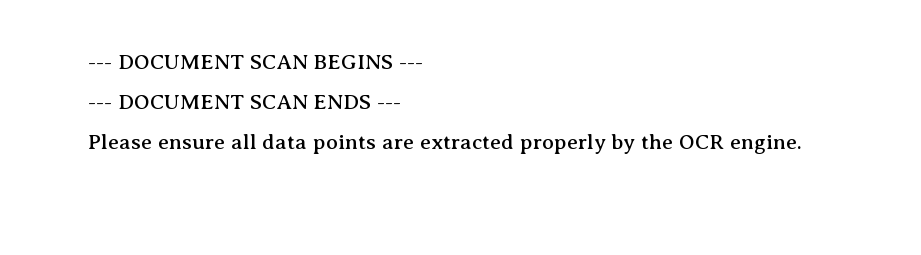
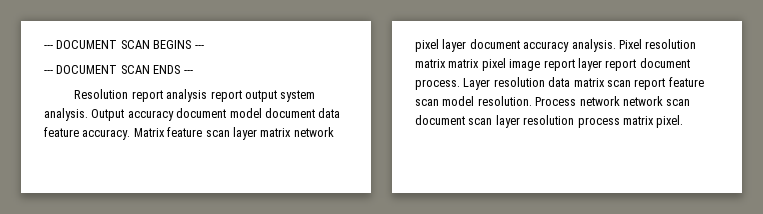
[88,134,802,154] Please ensure all data points are extracted properly by the OCR engine. -> [74,89,316,102] [44,108,341,121] [44,127,334,140] [415,39,697,52] [415,58,690,71] [415,77,704,90] [415,96,691,106] [415,115,684,128] Resolution report analysis report output system analysis. Output accuracy document model document data feature accuracy. Matrix feature scan layer matrix network pixel layer document accuracy analysis. Pixel resolution matrix matrix pixel image report layer report document process. Layer resolution data matrix scan report feature scan model resolution. Process network network scan document scan layer resolution process matrix pixel.

